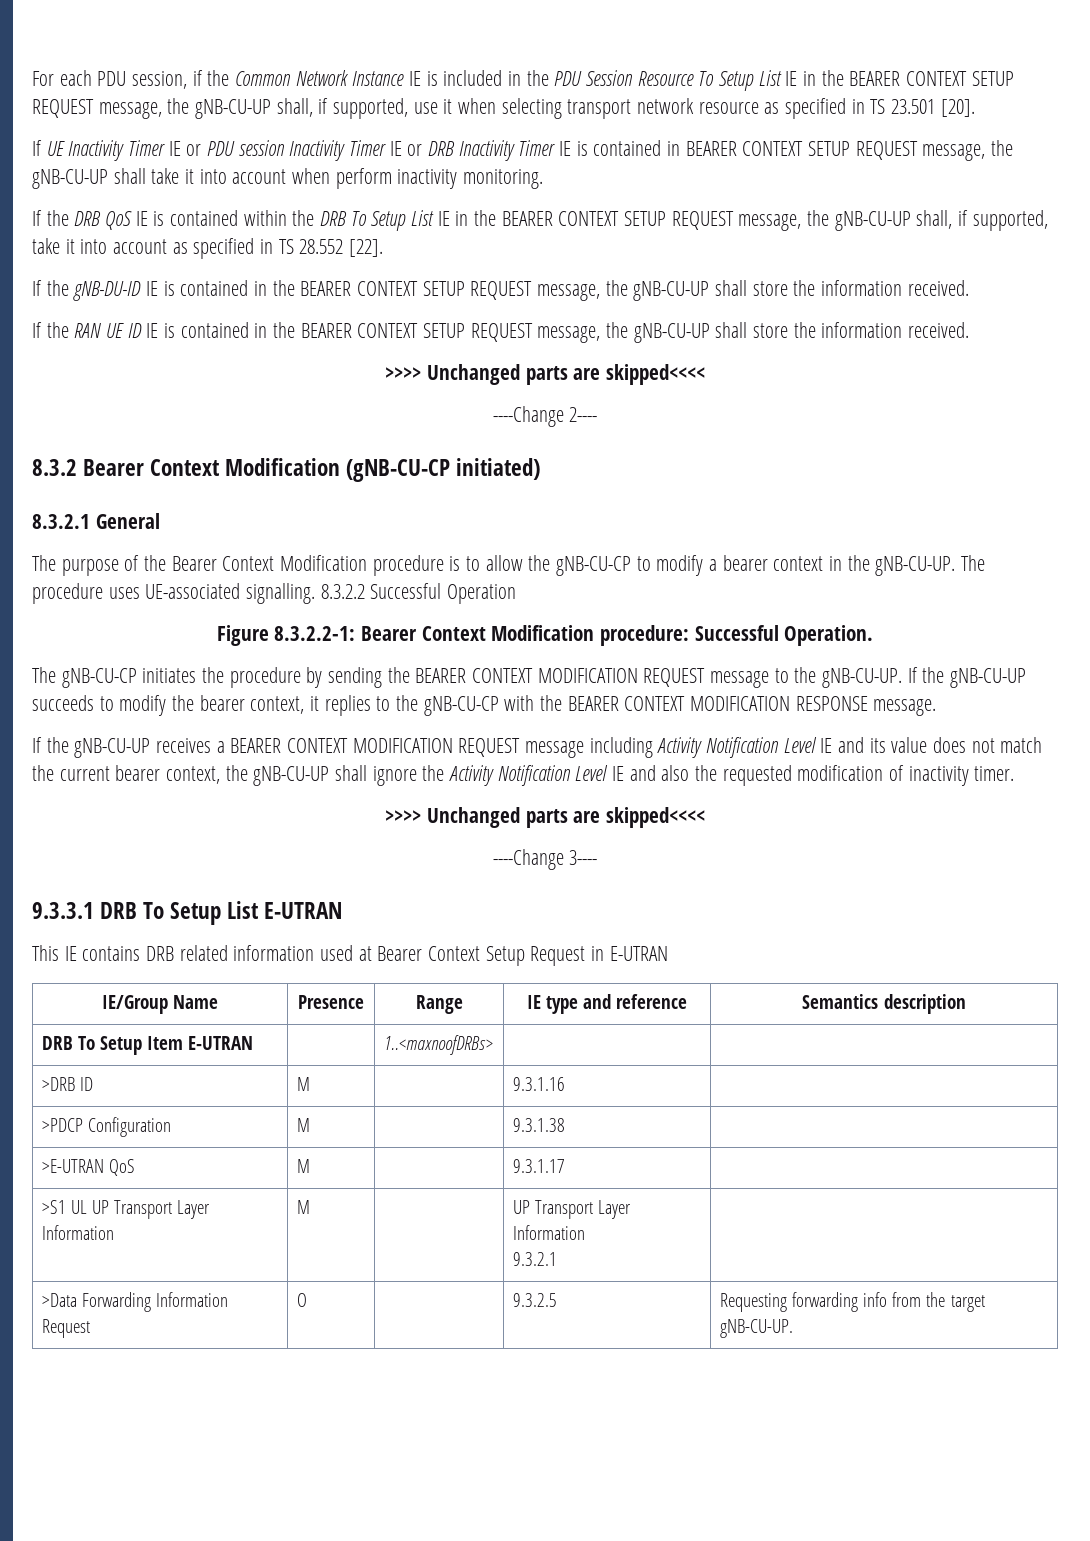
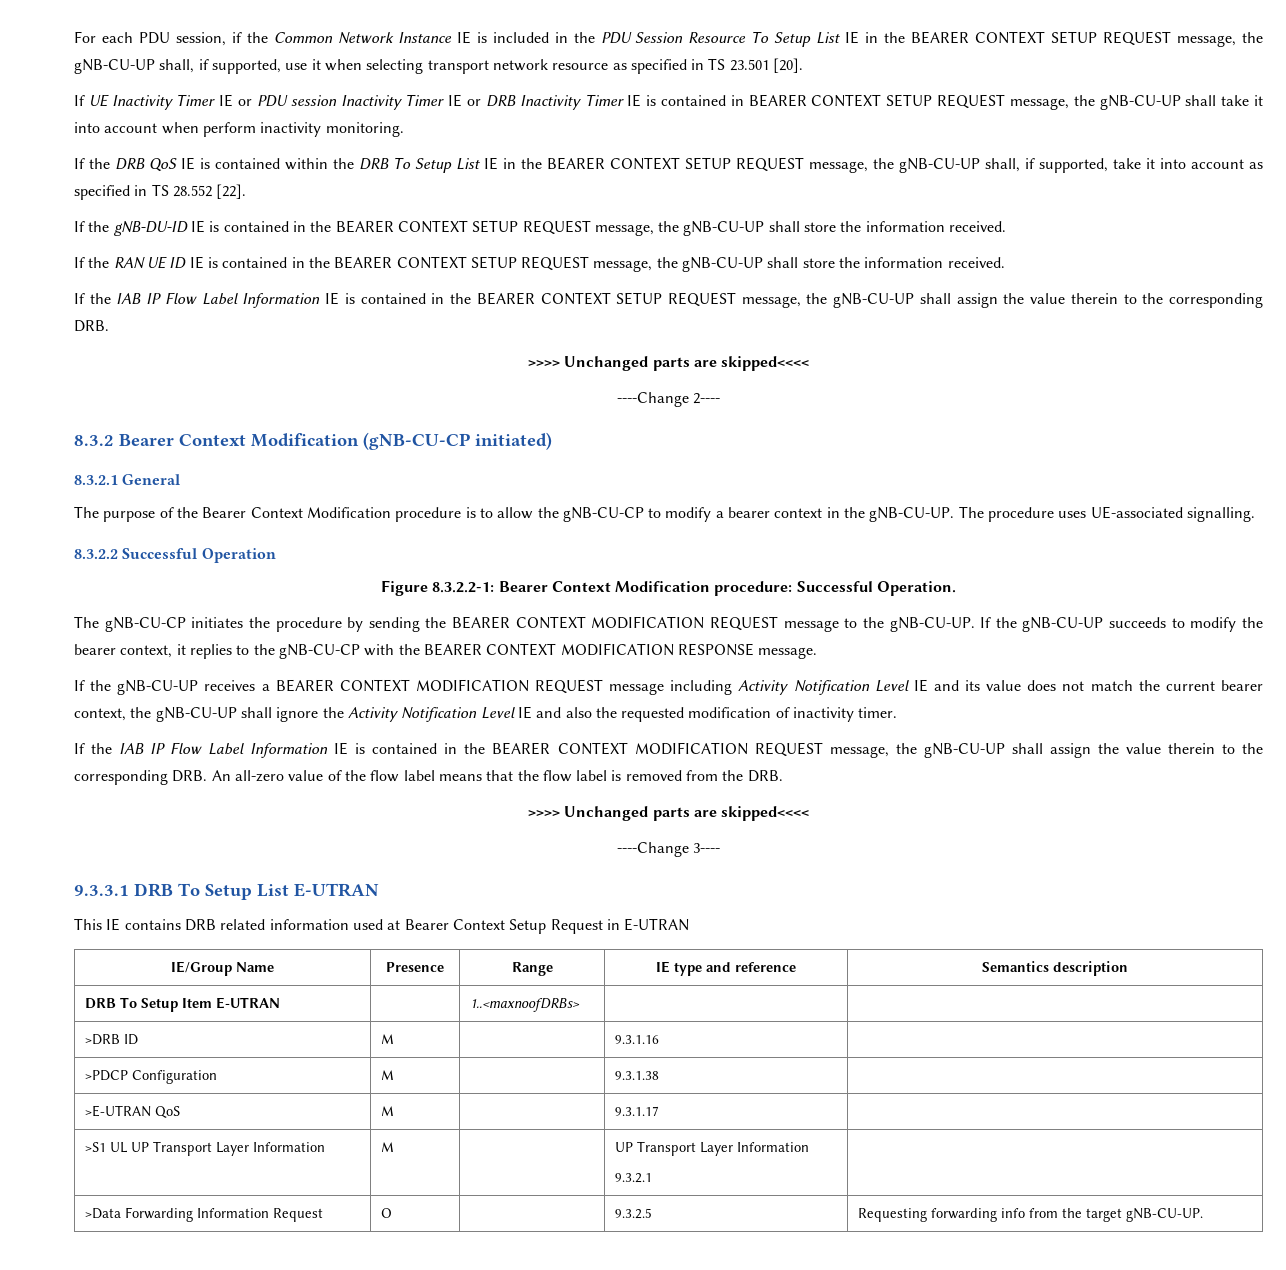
(970, 330) none -> [74,292,1264,308] [74,320,109,332] // If the IAB IP Flow Label Information IE is contained in the BEARER CONTEXT SETUP REQUEST message, the gNB-CU-UP shall assign the value therein to the corresponding DRB.
(316, 593) none -> (1256, 514) //
(1015, 773) none -> [74,742,1263,758] [74,770,783,785] // If the IAB IP Flow Label Information IE is contained in the BEARER CONTEXT MODIFICATION REQUEST message, the gNB-CU-UP shall assign the value therein to the corresponding DRB. An all-zero value of the flow label means that the flow label is removed from the DRB.

